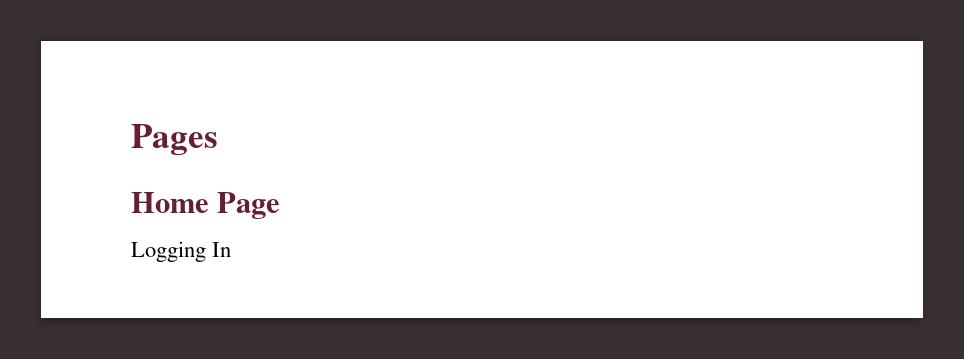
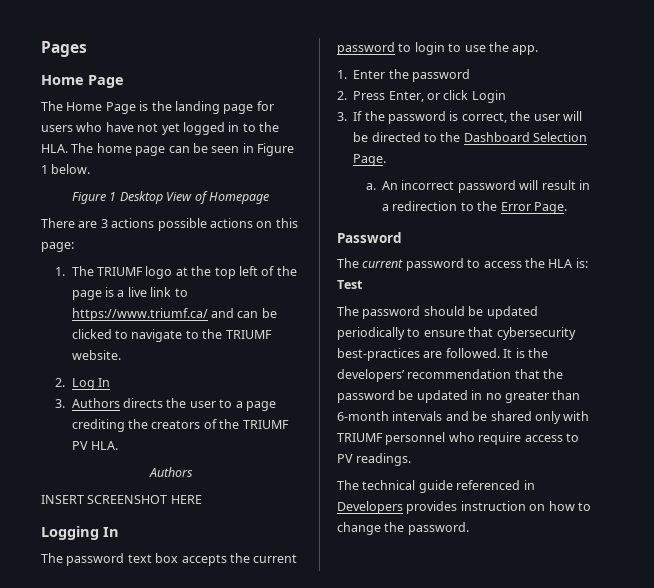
[131,241,232,262] Logging In -> [41,101,274,114] [41,122,279,135] [41,143,294,156] [41,164,91,174] [72,191,269,204] [41,218,298,231] [41,242,74,252] [55,266,297,279] [71,287,188,300] [71,308,277,321] [71,329,272,342] [71,350,121,360] [55,378,111,390] [55,398,276,411] [71,419,289,432] [71,441,119,450] [148,467,193,477] [41,495,202,504] [41,526,119,540] [41,553,298,566] [337,42,539,55] [337,69,470,82] [337,90,506,103] [337,111,582,124] [353,132,588,142] [353,154,387,166] [365,180,590,193] [382,201,567,214] [337,232,402,243] [337,258,588,271] [337,280,363,289] [337,306,538,319] [337,327,576,340] [337,348,548,361] [337,369,564,382] [337,390,581,403] [337,411,590,424] [337,432,579,445] [337,453,412,466] [337,480,535,493] [337,501,591,514] [337,522,469,535] The Home Page is the landing page for users who have not yet logged in to the HLA. The home page can be seen in Figure 1 below. // Figure 1 Desktop View of Homepage // There are 3 actions possible actions on this page: // 1. The TRIUMF logo at the top left of the page is a live link to https://www.triumf.ca/ and can be clicked to navigate to the TRIUMF website. // 2. Log In // 3. Authors directs the user to a page crediting the creators of the TRIUMF PV HLA. // Authors // INSERT SCREENSHOT HERE // Logging In // The password text box accepts the current password to login to use the app. // 1. Enter the password // 2. Press Enter, or click Login // 3. If the password is correct, the user will be directed to the Dashboard Selection Page. // a. An incorrect password will result in a redirection to the Error Page. // Password // The current password to access the HLA is: Test // The password should be updated periodically to ensure that cybersecurity best-practices are followed. It is the developers’ recommendation that the password be updated in no greater than 6-month intervals and be shared only with TRIUMF personnel who require access to PV readings. // The technical guide referenced in Developers provides instruction on how to change the password.

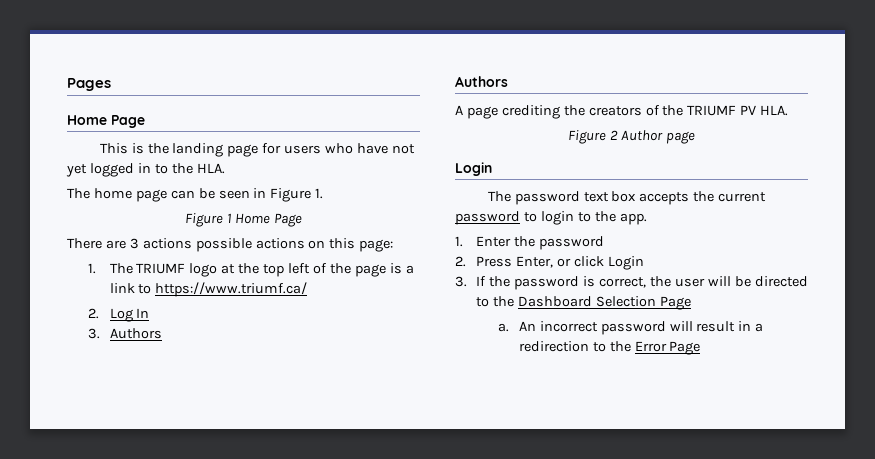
[41,101,136,114] The Home Page -> [99,143,128,154] This
(68, 148) none -> (225, 168) //
[41,164,91,174] [72,191,269,204] 1 below. // Figure 1 Desktop View of Homepage -> [315,188,324,199] [185,213,302,227] 1. // Figure 1 Home Page
[127,287,147,297] live -> (414, 269) none
[211,308,277,318] [71,329,272,342] [71,350,121,360] and can be clicked to navigate to the TRIUMF website. -> (308, 289) none
[123,398,243,408] directs the user to a -> [455,76,508,87] [455,105,463,115] // Authors // A
[148,467,193,477] [41,495,202,504] [41,526,119,540] Authors // INSERT SCREENSHOT HERE // Logging In -> [567,130,696,144] [455,162,492,176] Figure 2 Author page // Login
[464,45,486,52] use -> (591, 217) none
[353,154,387,166] Page. -> [659,296,691,310] Page
[533,202,567,214] [337,232,402,243] [337,258,588,271] [337,280,363,289] [337,306,538,319] [337,327,576,340] [337,348,548,361] [337,369,564,382] [337,390,581,403] [337,411,590,424] [337,432,579,445] [337,453,412,466] [337,480,535,493] [337,501,591,514] [337,522,469,535] Page. // Password // The current password to access the HLA is: Test // The password should be updated periodically to ensure that cybersecurity best-practices are followed. It is the developers’ recommendation that the password be updated in no greater than 6-month intervals and be shared only with TRIUMF personnel who require access to PV readings. // The technical guide referenced in Developers provides instruction on how to change the password. -> [669,341,701,355] Page

